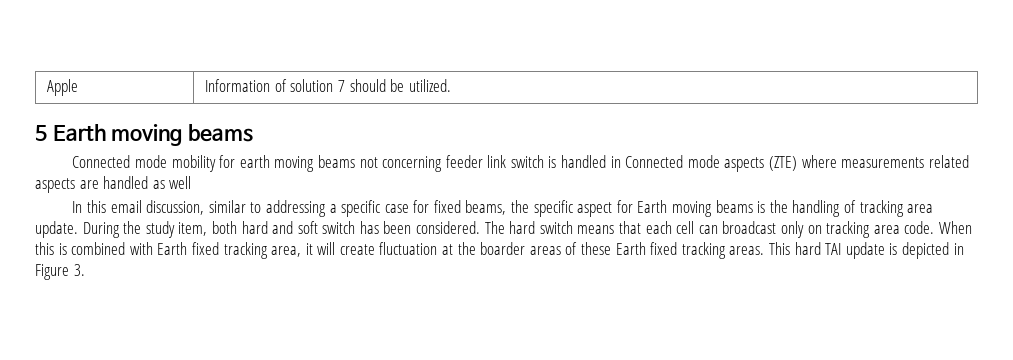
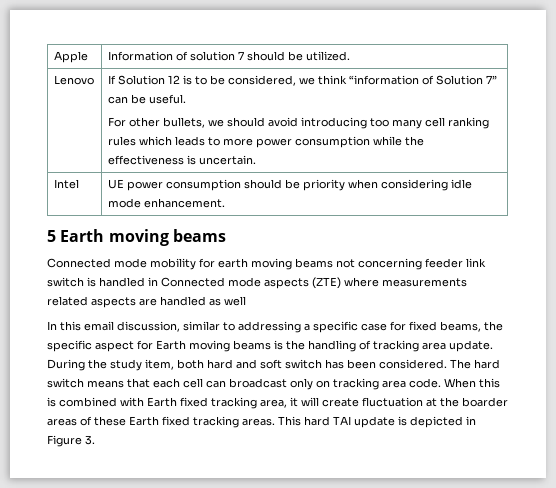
(451, 85) none -> [53,75,94,85] [107,75,497,86] [107,94,186,104] [107,117,489,129] [107,136,424,148] [107,155,256,165] [53,179,79,189] [107,179,472,191] [107,198,225,208] // Lenovo | If Solution 12 is to be considered, we think “information of Solution 7” can be useful. // For other bullets, we should avoid introducing too many cell ranking rules which leads to more power consumption while the effectiveness is uncertain. // Intel | UE power consumption should be priority when considering idle mode enhancement.

